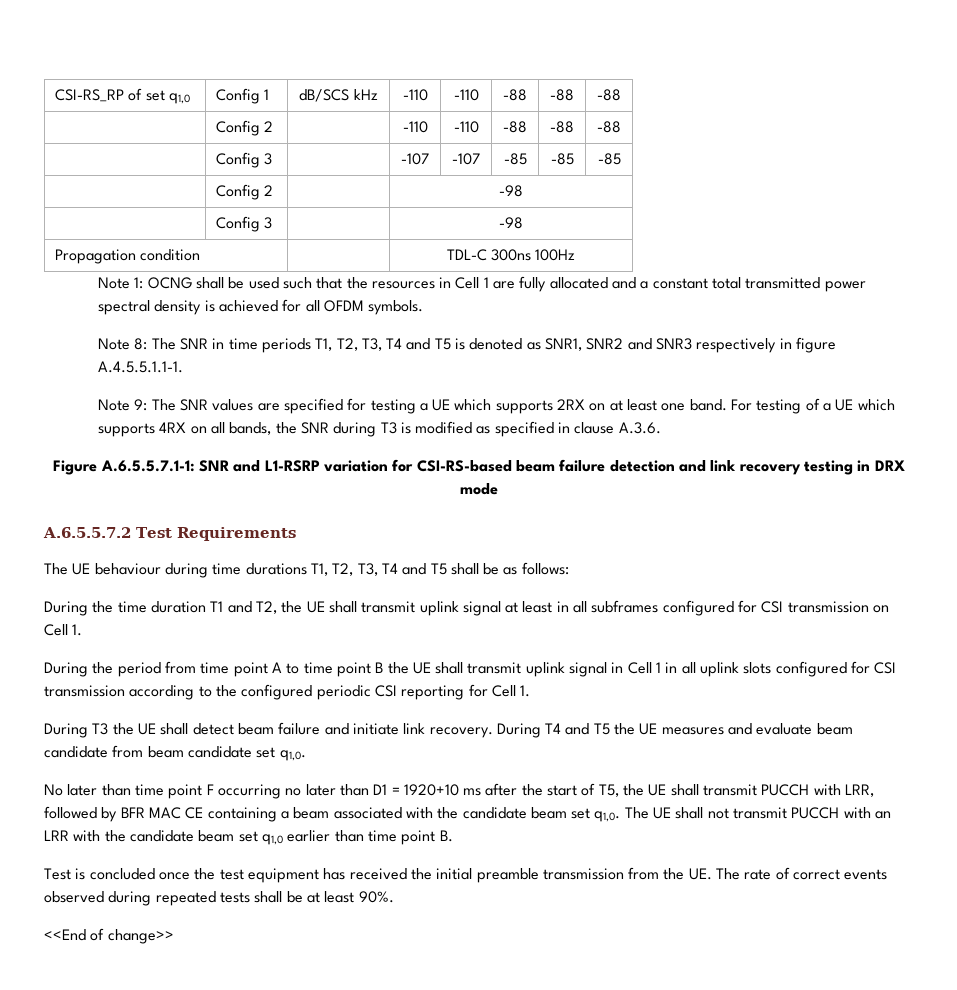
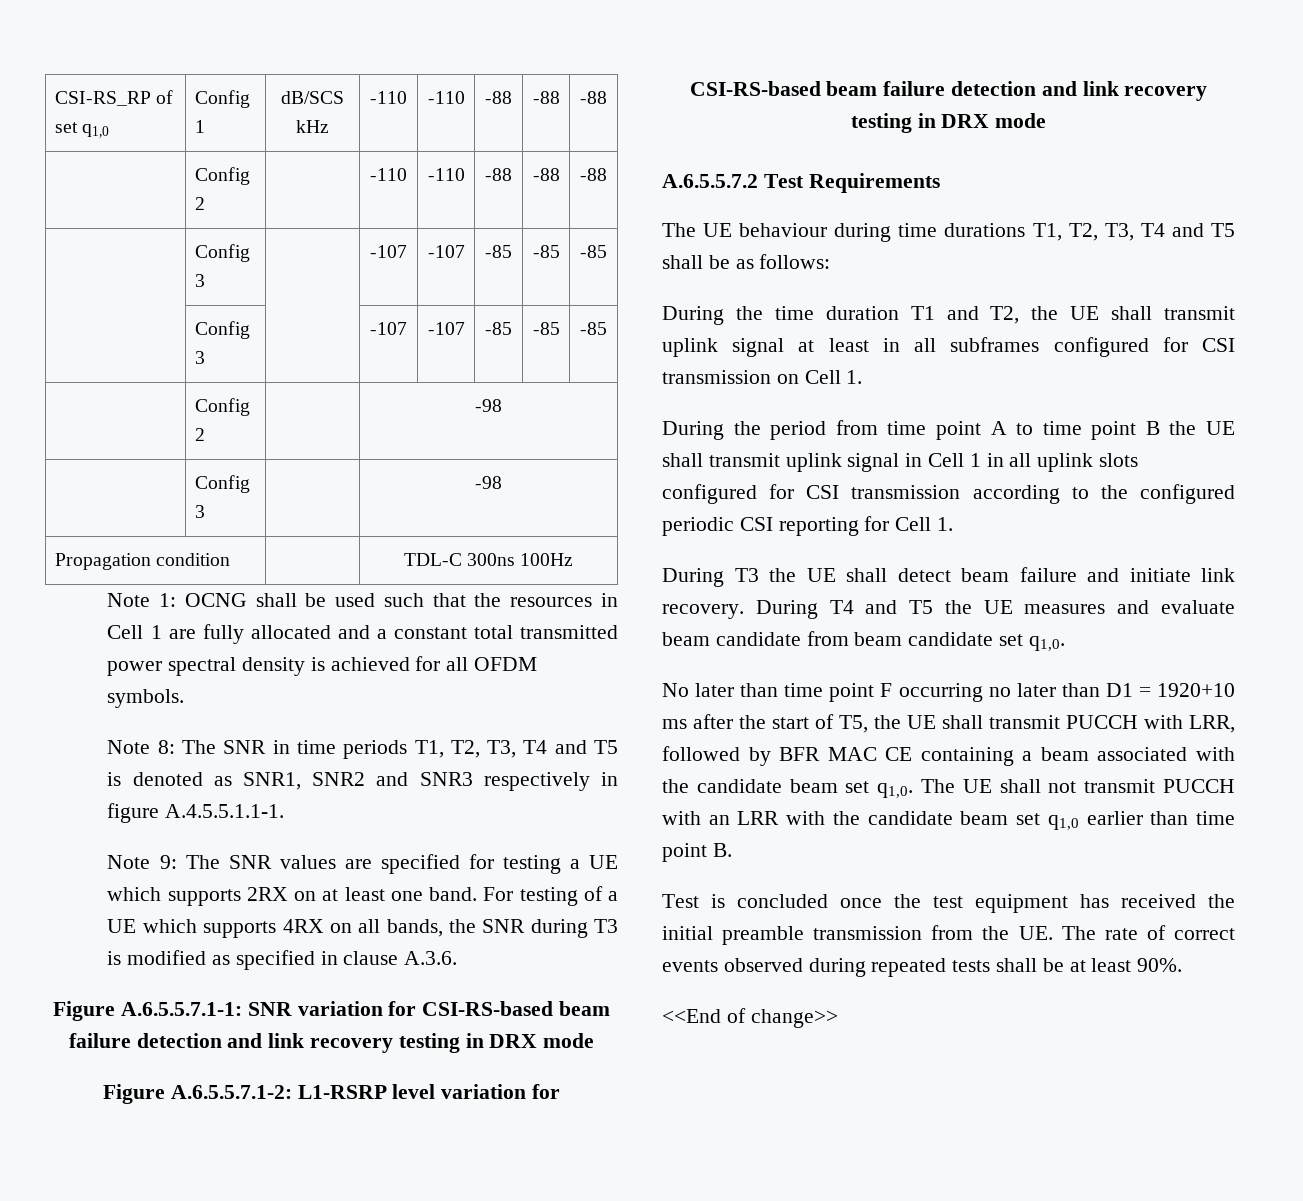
(621, 159) none -> [194,321,250,339] [194,351,205,364] [370,322,407,335] [427,322,465,335] [485,322,512,335] [532,322,560,335] [580,322,607,335] // | Config 3 | | -107 | -107 | -85 | -85 | -85
[233,460,320,472] and L1-RSRP -> [297,1001,610,1016] [68,1033,595,1053] [102,1084,436,1104] variation for CSI-RS-based beam failure detection and link recovery testing in DRX mode // Figure A.6.5.5.7.1-2: L1-RSRP level

